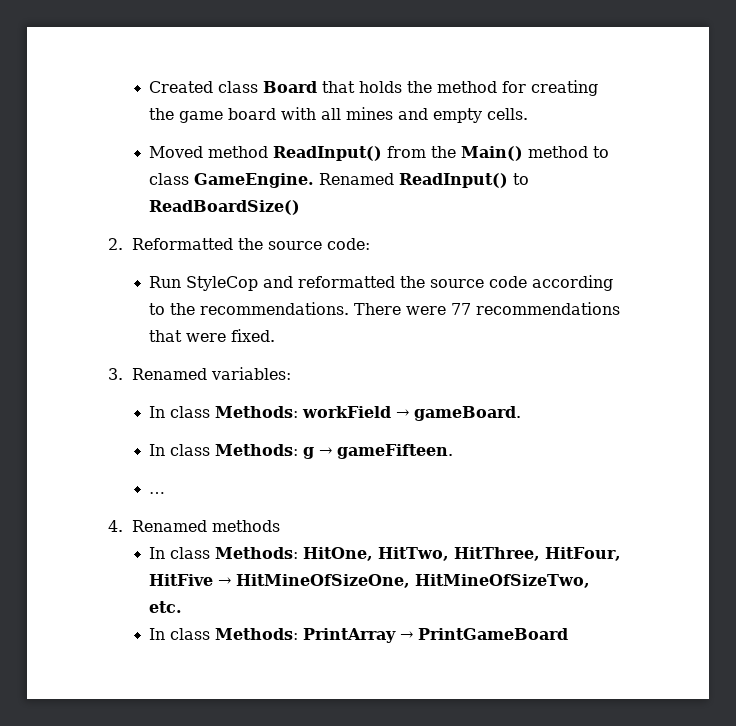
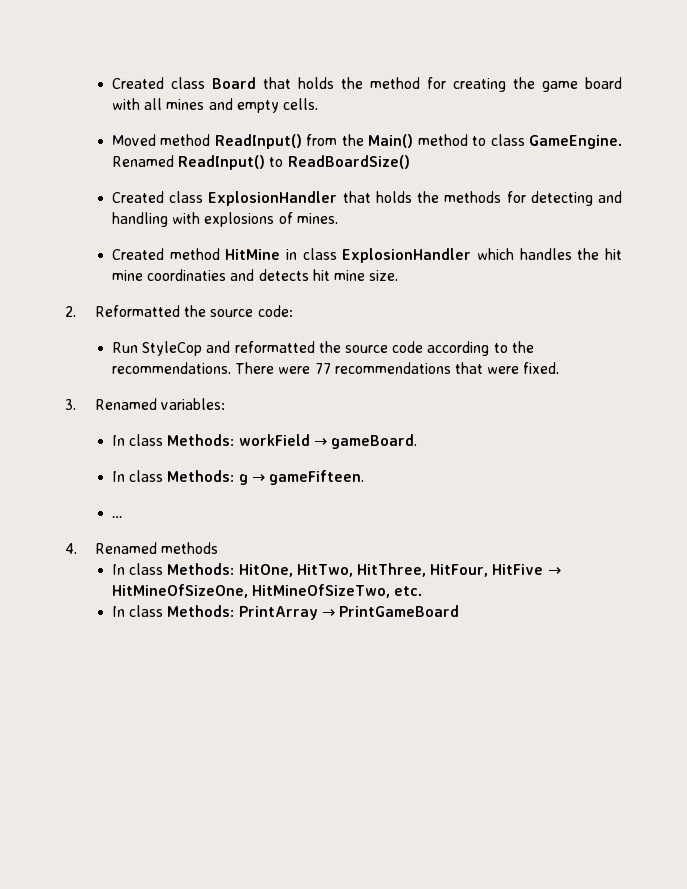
(301, 207) none -> [112,191,622,206] [112,212,338,227] [112,248,622,263] [112,269,399,281] // Created class ExplosionHandler that holds the methods for detecting and handling with explosions of mines. // Created method HitMine in class ExplosionHandler which handles the hit mine coordinaties and detects hit mine size.

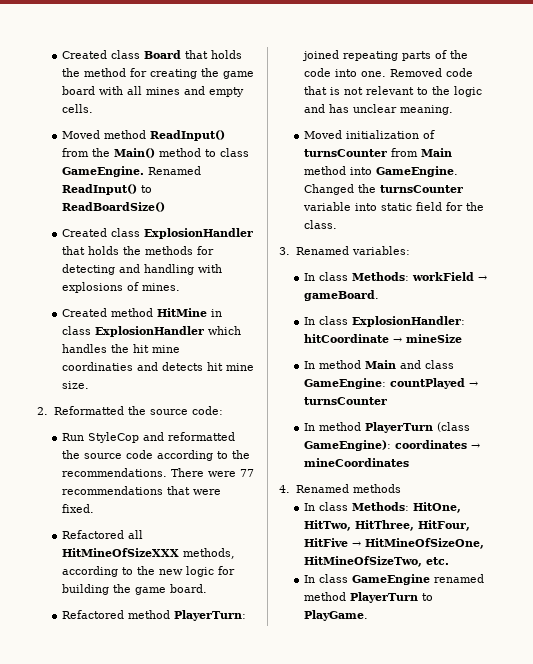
(560, 368) none -> [61,530,143,539] [61,548,235,559] [61,566,235,577] [61,584,207,595] [61,610,246,621] [301,50,468,61] [303,68,473,77] [303,86,482,97] [303,104,453,115] [303,130,435,139] [303,148,452,157] [303,166,458,177] [303,184,463,195] [302,202,484,211] [303,220,337,229] // Refactored all HitMineOfSizeXXX methods, according to the new logic for building the game board. // Refactored method PlayerTurn: joined repeating parts of the code into one. Removed code that is not relevant to the logic and has unclear meaning. // Moved initialization of turnsCounter from Main method into GameEngine. Changed the turnsCounter variable into static field for the class.
[167,470,364,485] [112,516,124,518] Methods: g → gameFifteen. // … -> [351,316,465,327] [303,334,462,343] [303,360,454,369] [303,378,478,389] [303,397,387,405] [303,422,470,433] [303,440,480,451] [303,458,409,467] ExplosionHandler: hitCoordinate → mineSize // In method Main and class GameEngine: countPlayed → turnsCounter // In method PlayerTurn (class GameEngine): coordinates → mineCoordinates
[167,605,459,620] Methods: PrintArray → PrintGameBoard -> [351,574,484,585] [303,592,433,603] [303,610,368,621] GameEngine renamed method PlayerTurn to PlayGame.

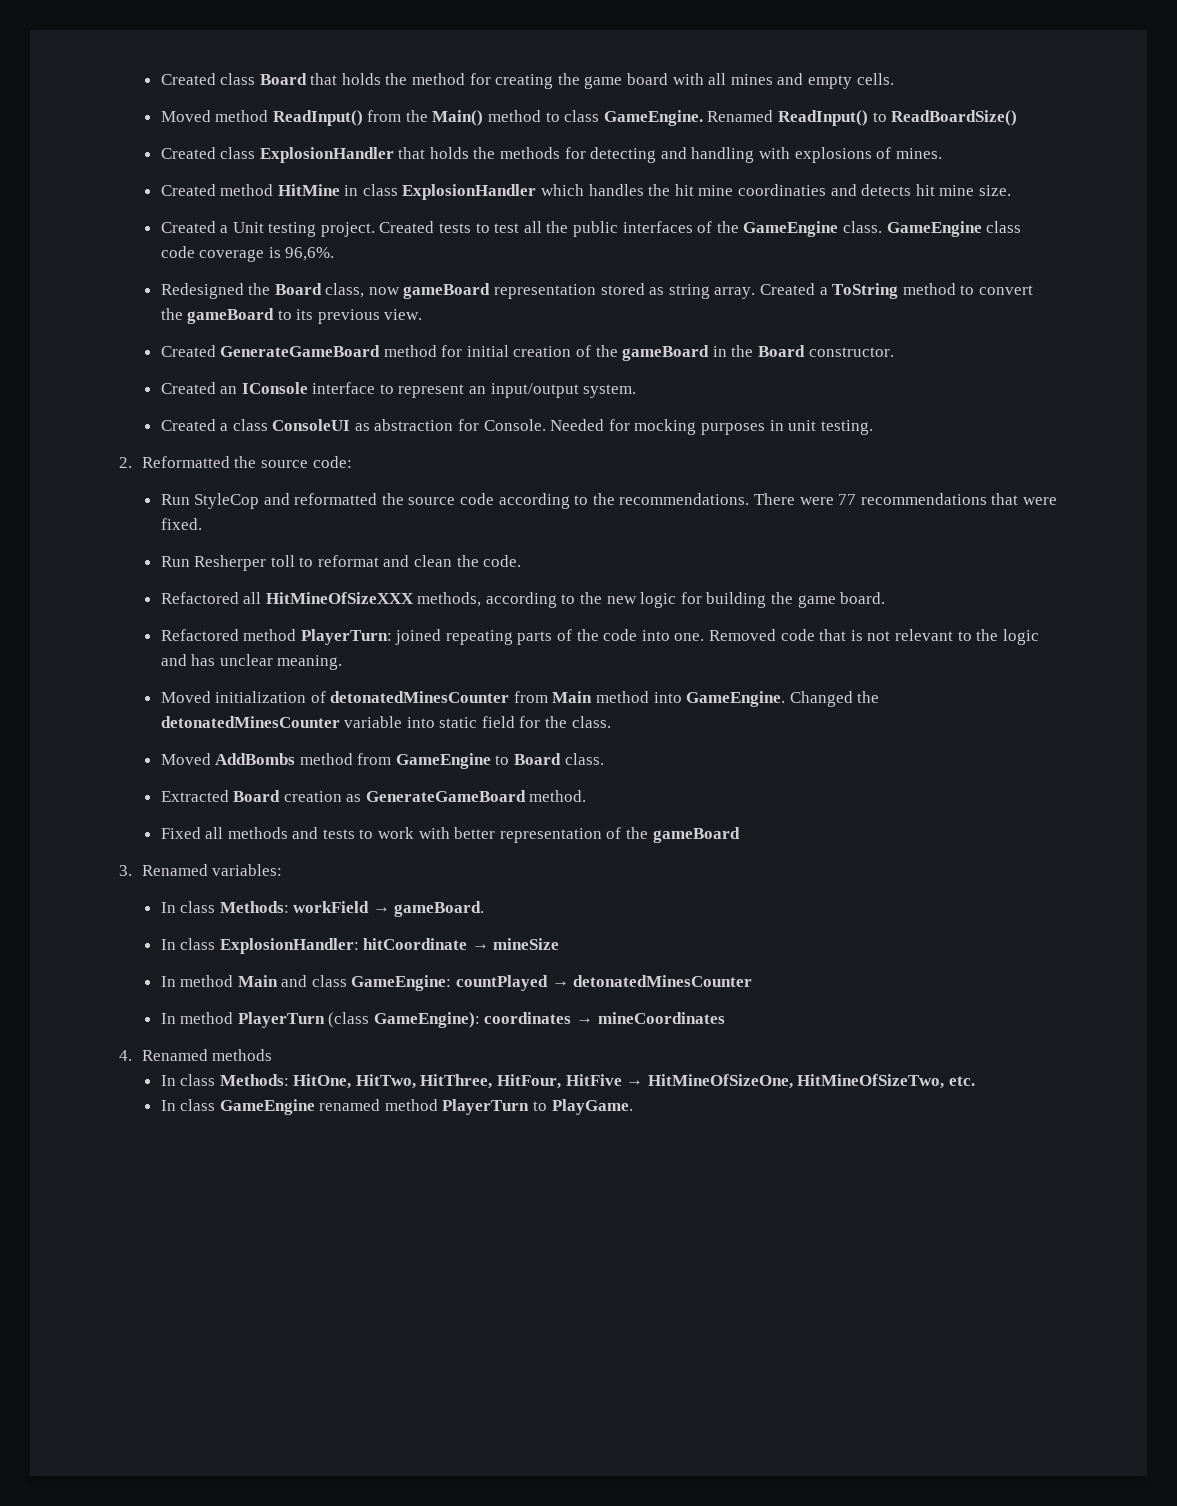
(89, 385) none -> [160,221,1022,237] [160,246,335,262] [160,283,1033,299] [160,308,423,324] [160,345,894,361] [160,382,637,398] [160,419,873,435] // Created a Unit testing project. Created tests to test all the public interfaces of the GameEngine class. GameEngine class code coverage is 96,6%. // Redesigned the Board class, now gameBoard representation stored as string array. Created a ToString method to convert the gameBoard to its previous view. // Created GenerateGameBoard method for initial creation of the gameBoard in the Board constructor. // Created an IConsole interface to represent an input/output system. // Created a class ConsoleUI as abstraction for Console. Needed for mocking purposes in unit testing.
(94, 508) none -> [160,555,522,571] // Run Resherper toll to reformat and clean the code.
[303,149,387,157] turnsCounter -> [330,691,510,703] detonatedMinesCounter
[379,185,463,193] turnsCounter -> [160,716,340,728] detonatedMinesCounter
(337, 224) none -> [160,753,604,769] [160,790,587,802] [160,827,740,843] // Moved AddBombs method from GameEngine to Board class. // Extracted Board creation as GenerateGameBoard method. // Fixed all methods and tests to work with better representation of the gameBoard
[303,397,387,405] turnsCounter -> [573,975,753,987] detonatedMinesCounter

